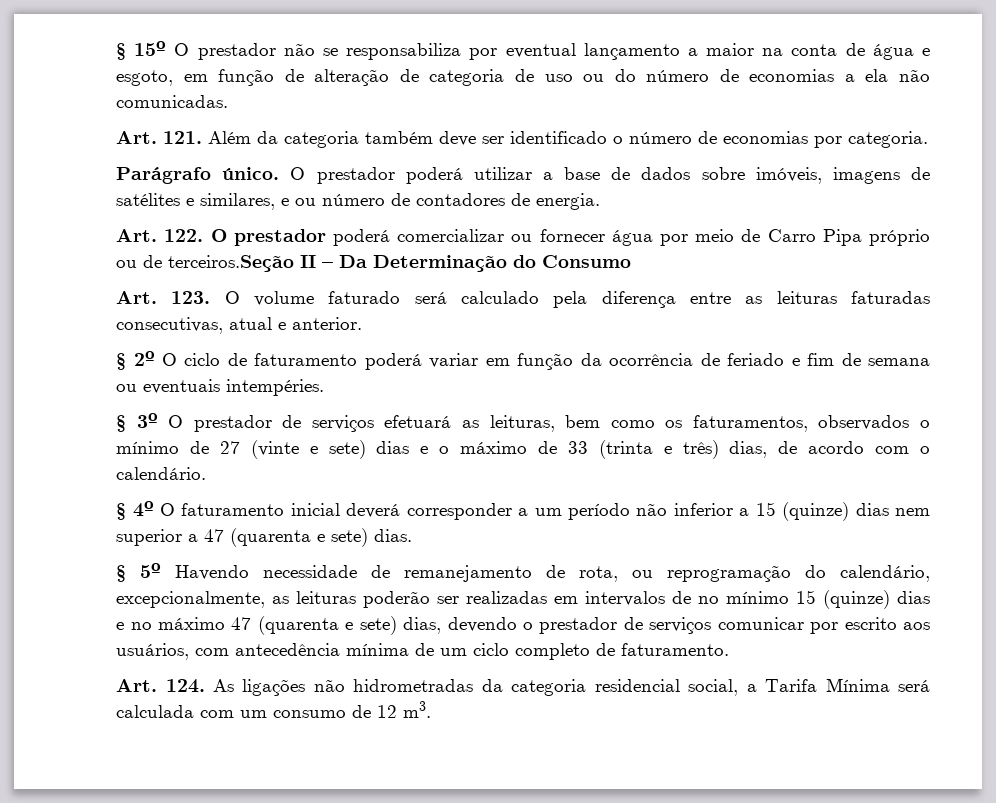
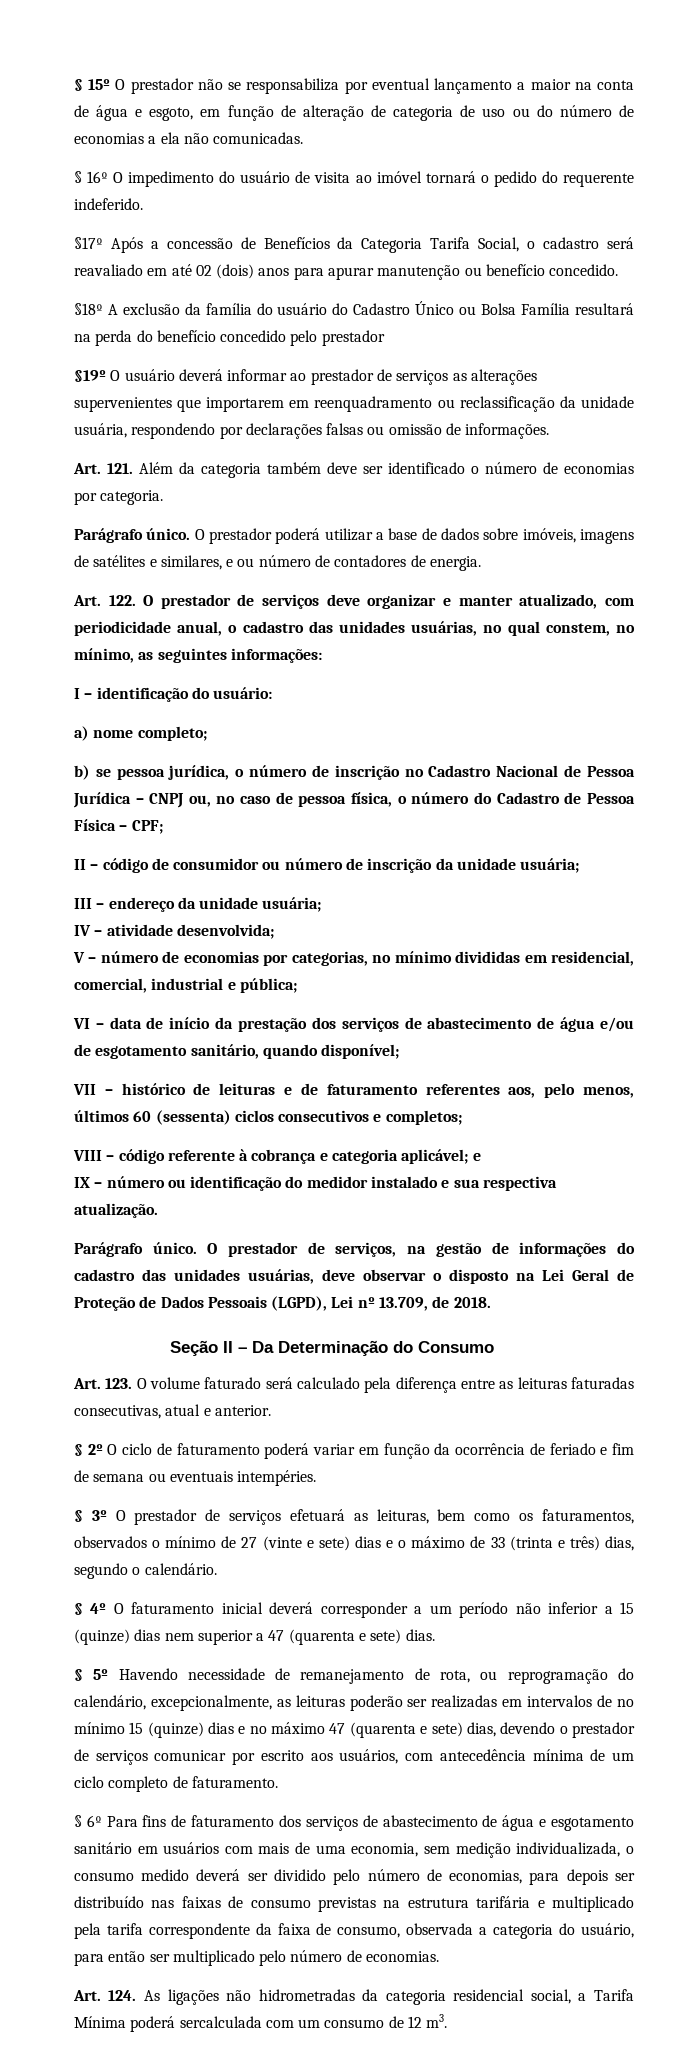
(229, 101) none -> [73,171,634,187] [73,198,143,210] [73,237,634,253] [73,264,619,280] [73,301,634,315] [73,330,385,346] [73,369,538,385] [73,396,634,412] [73,423,550,439] // § 16º O impedimento do usuário de visita ao imóvel tornará o pedido do requerente indeferido. // §17º Após a concessão de Benefícios da Categoria Tarifa Social, o cadastro será reavaliado em até 02 (dois) anos para apurar manutenção ou benefício concedido. // §18º A exclusão da família do usuário do Cadastro Único ou Bolsa Família resultará na perda do benefício concedido pelo prestador // §19º O usuário deverá informar ao prestador de serviços as alterações supervenientes que importarem em reenquadramento ou reclassificação da unidade usuária, respondendo por declarações falsas ou omissão de informações.
[332,229,931,246] [116,255,295,272] poderá comercializar ou fornecer água por meio de Carro Pipa próprio ou de terceiros.Seção -> [237,594,634,609] [73,621,636,636] [73,648,322,663] [73,687,273,702] [73,726,207,741] [73,765,635,780] [72,792,636,808] [73,819,163,834] [73,858,580,873] [73,897,322,912] [73,924,274,939] [72,951,634,966] [73,978,297,993] [72,1017,634,1032] [73,1044,400,1059] [72,1083,634,1098] [73,1110,462,1125] [72,1149,481,1164] [73,1176,558,1191] [73,1203,158,1218] [73,1242,635,1257] [73,1269,634,1284] [73,1296,491,1311] [170,1340,218,1356] de serviços deve organizar e manter atualizado, com periodicidade anual, o cadastro das unidades usuárias, no qual constem, no mínimo, as seguintes informações: // I – identificação do usuário: // a) nome completo; // b) se pessoa jurídica, o número de inscrição no Cadastro Nacional de Pessoa Jurídica – CNPJ ou, no caso de pessoa física, o número do Cadastro de Pessoa Física – CPF; // II – código de consumidor ou número de inscrição da unidade usuária; // III – endereço da unidade usuária; // IV – atividade desenvolvida; // V – número de economias por categorias, no mínimo divididas em residencial, comercial, industrial e pública; // VI – data de início da prestação dos serviços de abastecimento de água e/ou de esgotamento sanitário, quando disponível; // VII – histórico de leituras e de faturamento referentes aos, pelo menos, últimos 60 (sessenta) ciclos consecutivos e completos; // VIII – código referente à cobrança e categoria aplicável; e // IX – número ou identificação do medidor instalado e sua respectiva atualização. // Parágrafo único. O prestador de serviços, na gestão de informações do cadastro das unidades usuárias, deve observar o disposto na Lei Geral de Proteção de Dados Pessoais (LGPD), Lei nº 13.709, de 2018. // Seção
[778,441,910,454] de acordo com -> [73,1563,128,1579] segundo
(730, 649) none -> [73,1815,635,1831] [73,1842,634,1858] [73,1869,635,1885] [73,1896,634,1912] [73,1923,634,1939] [73,1950,440,1966] // § 6º Para fins de faturamento dos serviços de abastecimento de água e esgotamento sanitário em usuários com mais de uma economia, sem medição individualizada, o consumo medido deverá ser dividido pelo número de economias, para depois ser distribuído nas faixas de consumo previstas na estrutura tarifária e multiplicado pela tarifa correspondente da faixa de consumo, observada a categoria do usuário, para então ser multiplicado pelo número de economias.
[897,680,930,692] [116,705,195,718] será calculada -> [130,2016,262,2032] poderá sercalculada

